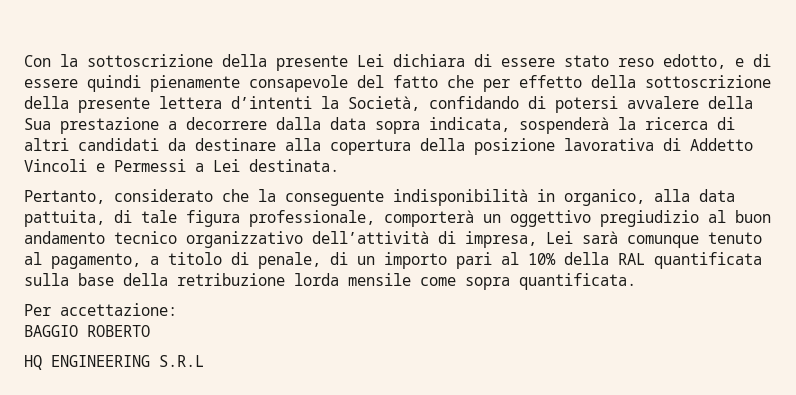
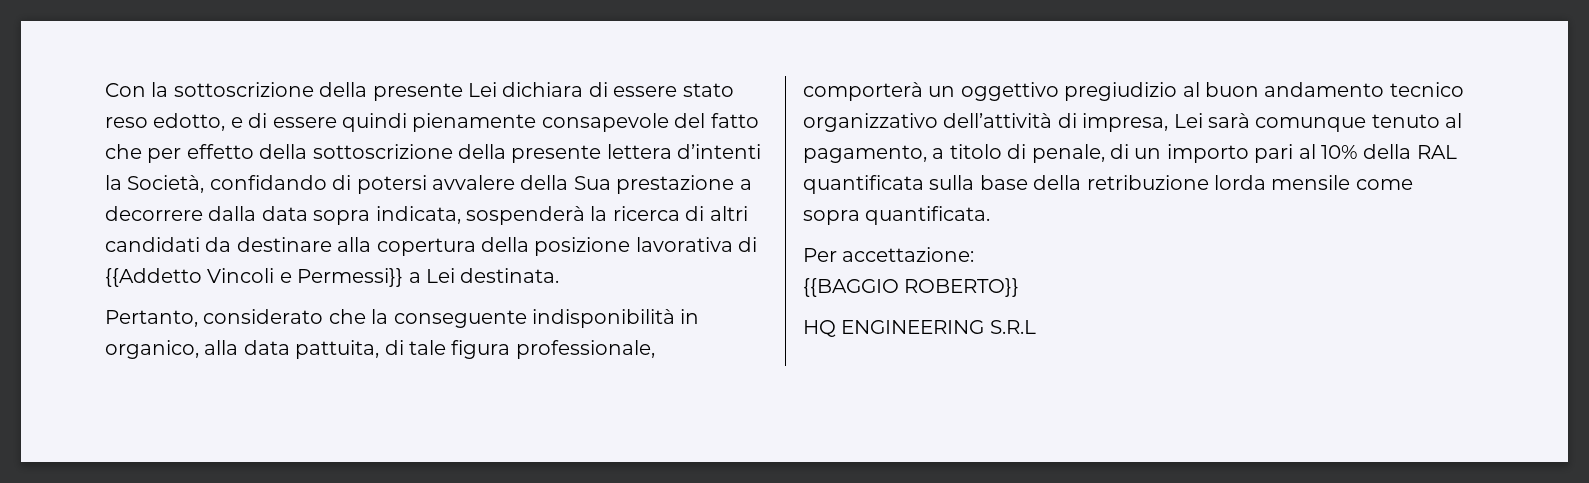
[690,138,753,151] Addetto -> [105,268,202,287] {{Addetto
[114,159,186,172] Permessi -> [297,268,404,287] Permessi}}
[24,325,150,337] BAGGIO ROBERTO -> [803,278,1020,297] {{BAGGIO ROBERTO}}

